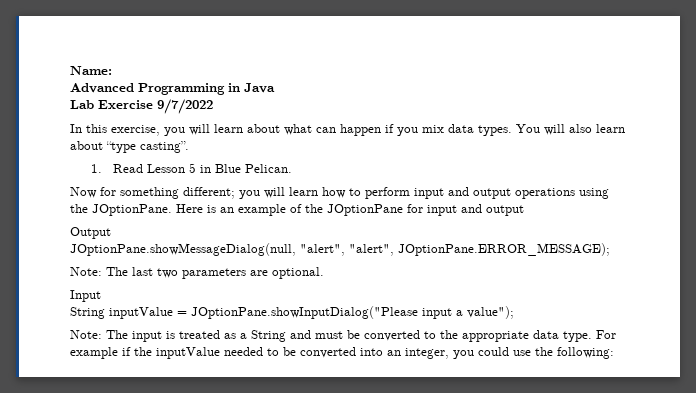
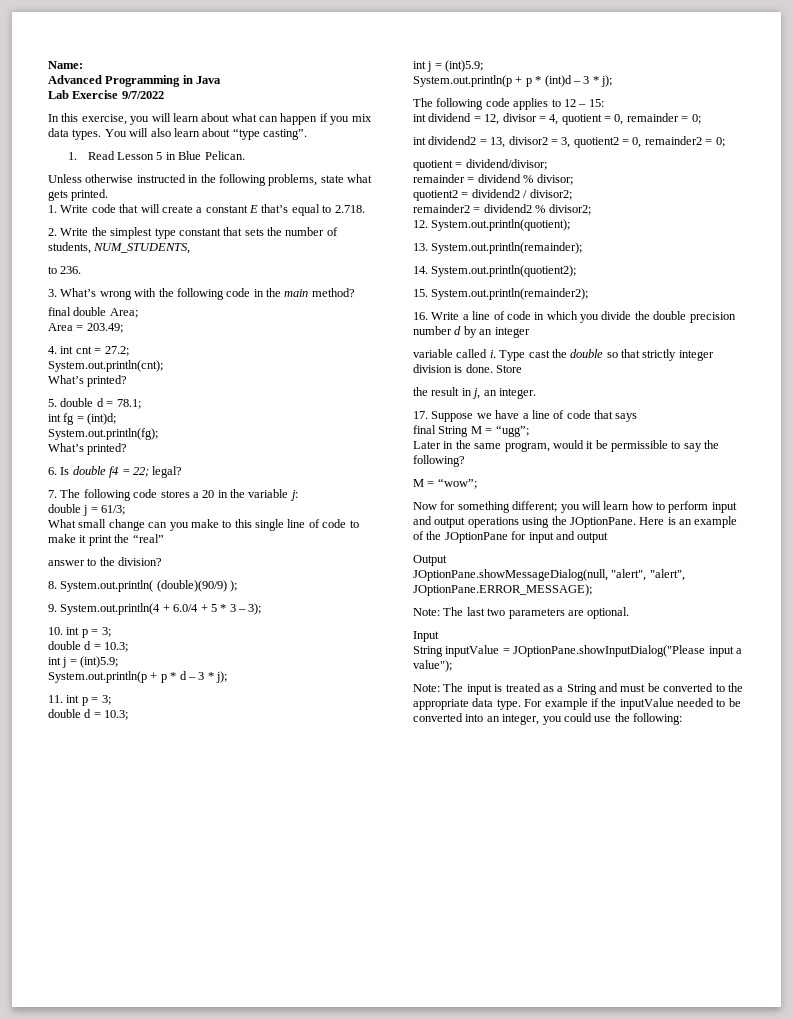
(292, 168) none -> [48,174,372,186] [48,189,109,201] [48,204,365,216] [48,227,338,239] [48,242,191,254] [48,266,82,274] [48,288,355,300] [48,307,138,318] [48,323,123,333] [48,346,129,356] [48,360,163,372] [48,375,128,387] [48,398,141,409] [48,413,117,425] [48,428,158,440] [48,443,128,455] [48,466,183,478] [48,489,298,501] [48,504,126,516] [48,519,359,531] [48,534,164,546] [48,557,163,566] [48,580,238,592] [48,603,262,615] [48,627,111,638] [48,641,129,652] [48,656,119,668] [48,671,227,683] [48,695,111,706] [48,709,129,720] [413,60,484,72] [413,75,612,87] [413,98,604,110] [413,113,701,125] [413,136,725,148] [413,159,547,171] [413,174,573,185] [413,189,572,201] [413,204,591,215] [413,219,571,231] [413,242,583,254] [413,265,577,277] [413,288,589,300] [413,311,736,323] [413,326,530,338] [413,349,714,361] [413,364,523,373] [413,387,536,399] [413,410,638,422] [413,425,529,437] [413,440,720,452] [413,455,465,467] [413,478,477,489] // Unless otherwise instructed in the following problems, state what gets printed. // 1. Write code that will create a constant E that’s equal to 2.718. // 2. Write the simplest type constant that sets the number of students, NUM_STUDENTS, // to 236. // 3. What’s wrong with the following code in the main method? // final double Area; // Area = 203.49; // 4. int cnt = 27.2; // System.out.println(cnt); // What’s printed? // 5. double d = 78.1; // int fg = (int)d; // System.out.println(fg); // What’s printed? // 6. Is double f4 = 22; legal? // 7. The following code stores a 20 in the variable j: // double j = 61/3; // What small change can you make to this single line of code to make it print the “real” // answer to the division? // 8. System.out.println( (double)(90/9) ); // 9. System.out.println(4 + 6.0/4 + 5 * 3 – 3); // 10. int p = 3; // double d = 10.3; // int j = (int)5.9; // System.out.println(p + p * d – 3 * j); // 11. int p = 3; // double d = 10.3; // int j = (int)5.9; // System.out.println(p + p * (int)d – 3 * j); // The following code applies to 12 – 15: // int dividend = 12, divisor = 4, quotient = 0, remainder = 0; // int dividend2 = 13, divisor2 = 3, quotient2 = 0, remainder2 = 0; // quotient = dividend/divisor; // remainder = dividend % divisor; // quotient2 = dividend2 / divisor2; // remainder2 = dividend2 % divisor2; // 12. System.out.println(quotient); // 13. System.out.println(remainder); // 14. System.out.println(quotient2); // 15. System.out.println(remainder2); // 16. Write a line of code in which you divide the double precision number d by an integer // variable called i. Type cast the double so that strictly integer division is done. Store // the result in j, an integer. // 17. Suppose we have a line of code that says // final String M = “ugg”; // Later in the same program, would it be permissible to say the following? // M = “wow”;

